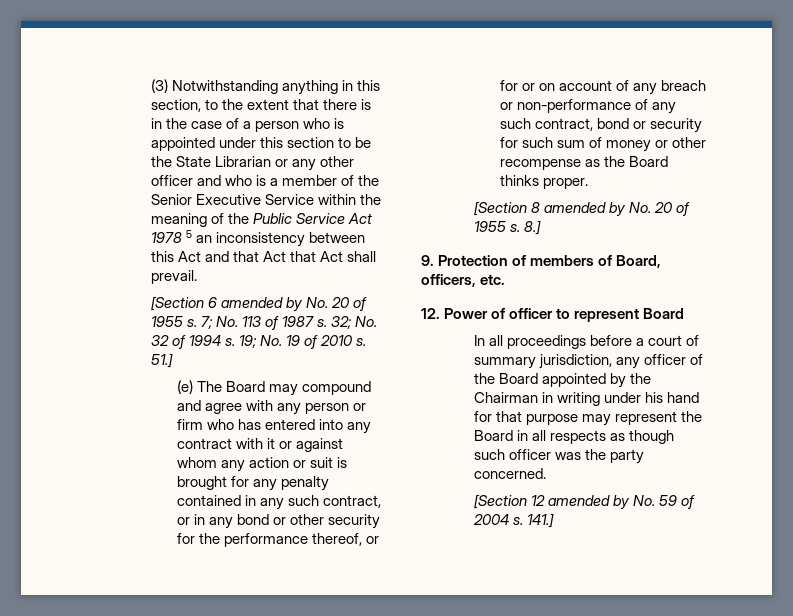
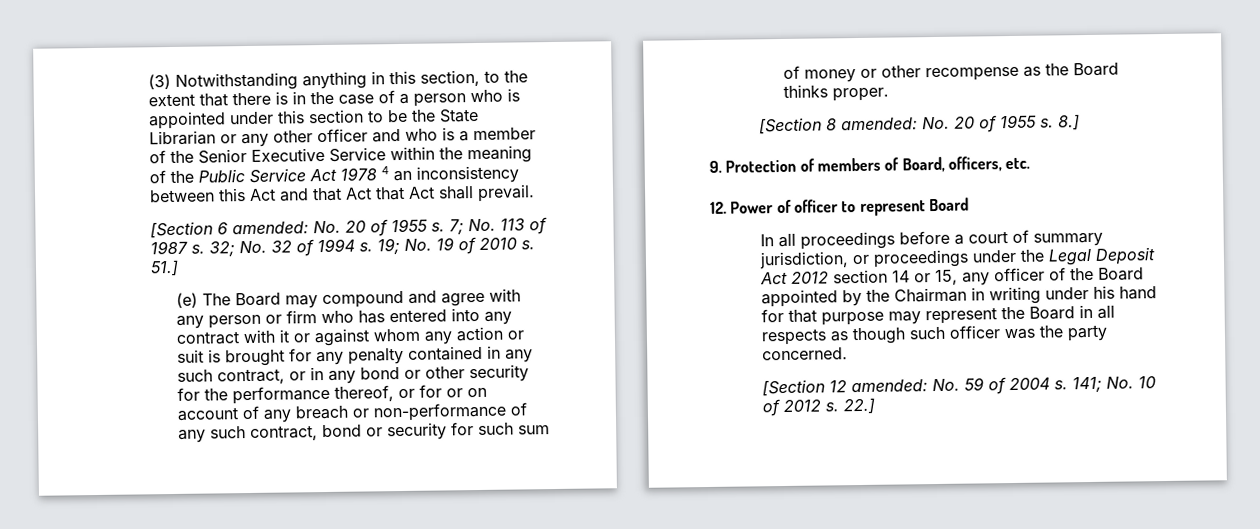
[185,230,192,238] 5 -> [380,166,389,175] 4
[220,297,303,312] amended by -> [231,221,309,235] amended:
[543,202,626,217] amended by -> [840,117,918,131] amended:
(612, 361) none -> [851,247,1156,268] [759,269,958,286] or proceedings under the Legal Deposit Act 2012 section 14 or 15,
[547,495,630,510] amended by -> [850,379,928,393] amended:
[526,513,554,528] 141.] -> [1071,376,1156,393] [761,397,875,417] 141; No. 10 of 2012 s. 22.]

